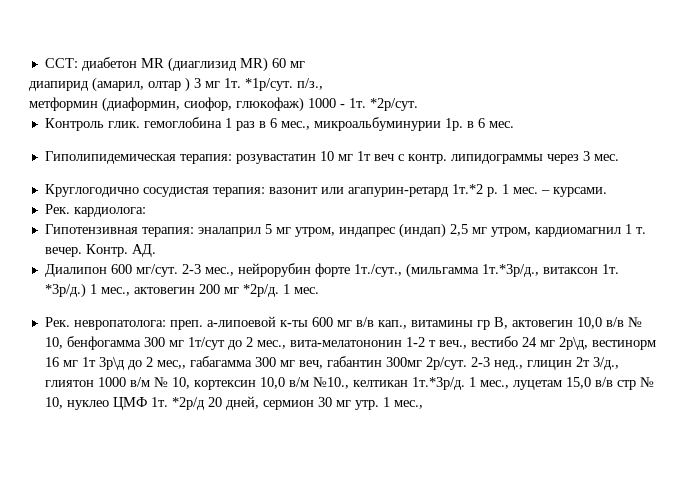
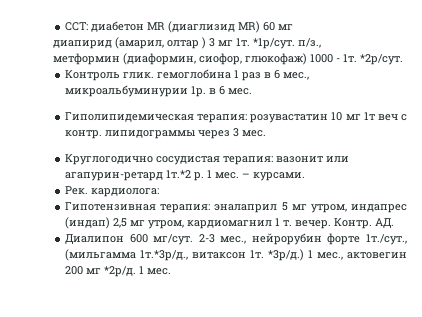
[44,316,642,330] [44,336,656,350] [44,356,619,370] [44,377,654,390] [44,396,423,410] // Рек. невропатолога: преп. а-липоевой к-ты 600 мг в/в кап., витамины гр В, актовегин 10,0 в/в № 10, бенфогамма 300 мг 1т/сут до 2 мес., вита-мелатононин 1-2 т веч., вестибо 24 мг 2р\д, вестинорм 16 мг 1т 3р\д до 2 мес,, габагамма 300 мг веч, габантин 300мг 2р/сут. 2-3 нед., глицин 2т 3/д., глиятон 1000 в/м № 10, кортексин 10,0 в/м №10., келтикан 1т.*3р/д. 1 мес., луцетам 15,0 в/в стр № 10, нуклео ЦМФ 1т. *2р/д 20 дней, сермион 30 мг утр. 1 мес., -> (172, 271) none

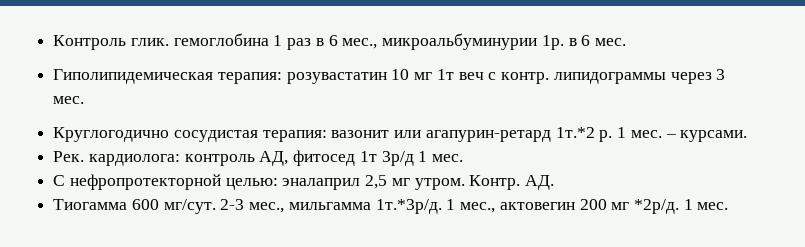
[65,21,294,33] [53,37,321,49] [53,53,403,65] ССТ: диабетон МR (диаглизид МR) 60 мг // диапирид (амарил, олтар ) 3 мг 1т. *1р/сут. п/з., // метформин (диаформин, сиофор, глюкофаж) 1000 - 1т. *2р/сут. // -> (53, 42) none
[65,202,407,213] [65,217,332,229] // Гипотензивная терапия: эналаприл 5 мг утром, индапрес (индап) 2,5 мг утром, кардиомагнил 1 т. вечер. -> [184,150,464,166] [53,174,465,190] контроль АД, фитосед 1т 3р/д 1 мес. // С нефропротекторной целью: эналаприл 2,5 мг утром.
[65,234,125,244] Диалипон -> [53,199,128,210] Тиогамма
[251,233,407,245] [65,249,305,261] нейрорубин форте 1т./сут., (мильгамма 1т.*3р/д., витаксон 1т. *3р/д.) -> [288,199,442,214] мильгамма 1т.*3р/д.

